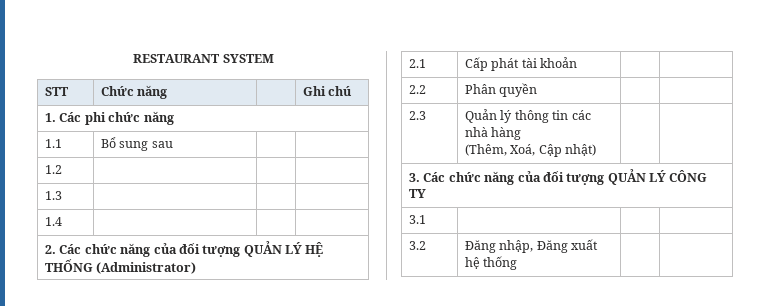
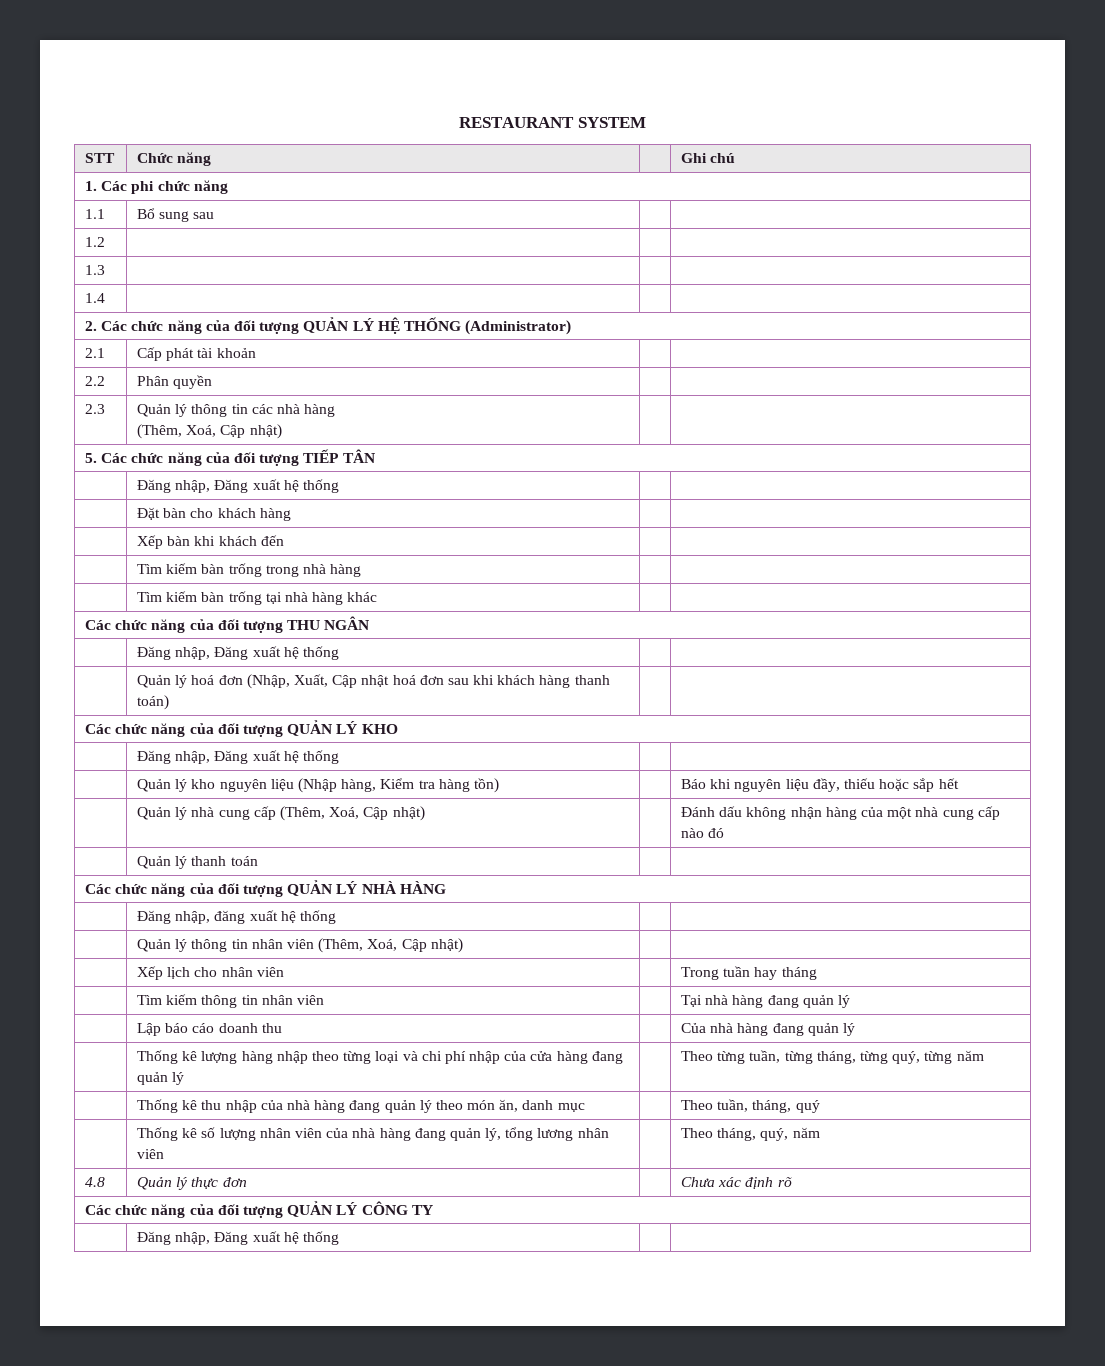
[409,173,421,182] 3. -> [85,449,375,466] [137,479,340,493] [137,507,291,521] [137,535,284,549] [137,563,362,577] [137,591,378,605] [85,616,370,633] [137,646,340,660] [137,674,610,689] [137,695,170,710] [85,720,398,737] [137,750,340,764] [137,778,499,793] [681,778,959,792] [137,806,425,821] [681,806,1000,820] [681,828,725,838] [137,856,258,869] [85,880,446,897] [137,910,337,924] [137,938,463,953] [137,966,284,980] [681,966,817,980] [137,994,325,1008] [681,995,851,1008] [137,1023,282,1036] [681,1023,856,1036] [137,1050,623,1064] [137,1072,185,1085] [681,1050,984,1064] [137,1099,585,1113] [681,1099,820,1113] [137,1127,609,1141] [137,1149,165,1159] [681,1127,820,1141] [85,1177,106,1187] [137,1177,247,1190] [681,1177,792,1189] 5. Các chức năng của đối tượng TIẾP TÂN // | Đăng nhập, Đăng xuất hệ thống | | // | Đặt bàn cho khách hàng | | // | Xếp bàn khi khách đến | | // | Tìm kiếm bàn trống trong nhà hàng | | // | Tìm kiếm bàn trống tại nhà hàng khác | | // Các chức năng của đối tượng THU NGÂN // | Đăng nhập, Đăng xuất hệ thống | | // | Quản lý hoá đơn (Nhập, Xuất, Cập nhật hoá đơn sau khi khách hàng thanh toán) | | // Các chức năng của đối tượng QUẢN LÝ KHO // | Đăng nhập, Đăng xuất hệ thống | | // | Quản lý kho nguyên liệu (Nhập hàng, Kiểm tra hàng tồn) | | Báo khi nguyên liệu đầy, thiếu hoặc sắp hết // | Quản lý nhà cung cấp (Thêm, Xoá, Cập nhật) | | Đánh dấu không nhận hàng của một nhà cung cấp nào đó // | Quản lý thanh toán | | // Các chức năng của đối tượng QUẢN LÝ NHÀ HÀNG // | Đăng nhập, đăng xuất hệ thống | | // | Quản lý thông tin nhân viên (Thêm, Xoá, Cập nhật) | | // | Xếp lịch cho nhân viên | | Trong tuần hay tháng // | Tìm kiếm thông tin nhân viên | | Tại nhà hàng đang quản lý // | Lập báo cáo doanh thu | | Của nhà hàng đang quản lý // | Thống kê lượng hàng nhập theo từng loại và chi phí nhập của cửa hàng đang quản lý | | Theo từng tuần, từng tháng, từng quý, từng năm // | Thống kê thu nhập của nhà hàng đang quản lý theo món ăn, danh mục | | Theo tuần, tháng, quý // | Thống kê số lượng nhân viên của nhà hàng đang quản lý, tổng lương nhân viên | | Theo tháng, quý, năm // 4.8 | Quản lý thực đơn | | Chưa xác định rõ //
[409,215,427,224] [409,241,427,250] 3.1 | | | // 3.2 -> (433, 1210) none

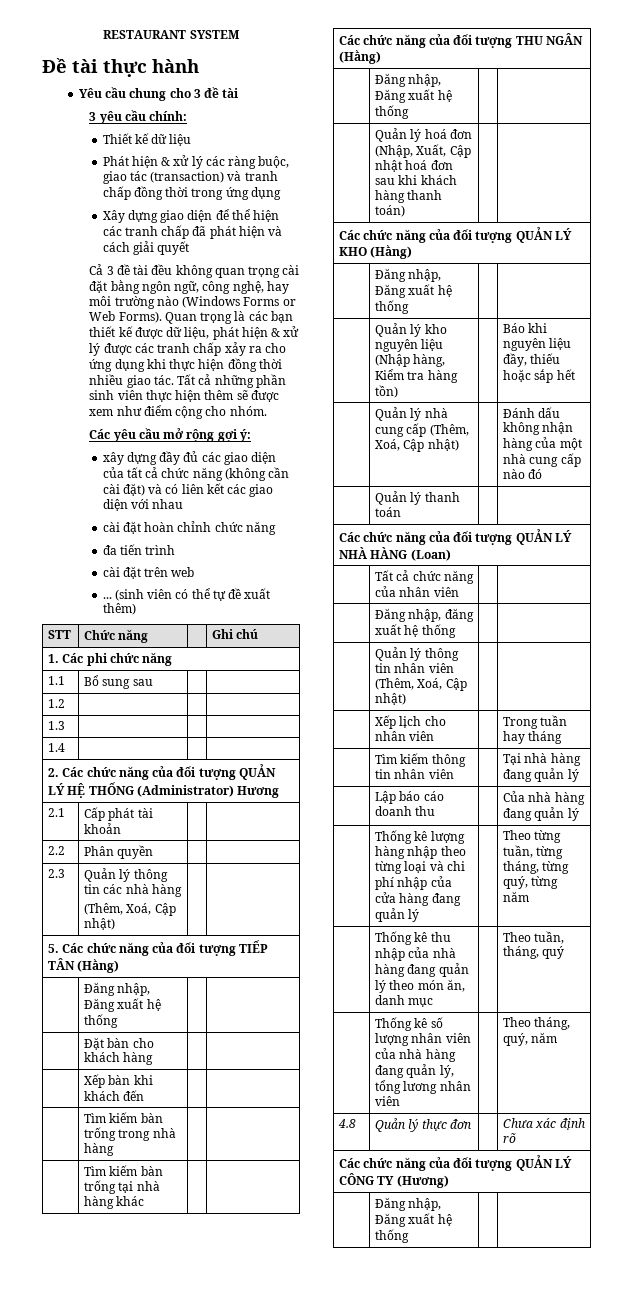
(646, 122) none -> [42,58,199,77] [78,87,240,101] [89,110,188,124] [102,133,192,146] [102,155,290,169] [102,171,278,184] [102,186,281,200] [102,209,280,223] [102,225,283,239] [102,241,190,255] [89,264,300,278] [89,280,289,294] [89,296,296,309] [89,311,293,324] [89,326,300,340] [89,342,287,356] [89,358,282,372] [89,374,286,388] [89,390,279,402] [89,405,267,419] [89,428,251,442] [102,451,277,465] [102,467,290,481] [102,483,274,497] [102,499,184,511] [102,521,276,535] [102,544,176,555] [102,566,195,579] [102,588,271,601] [102,603,136,615] // Đề tài thực hành // Yêu cầu chung cho 3 đề tài // 3 yêu cầu chính: // Thiết kế dữ liệu // Phát hiện & xử lý các ràng buộc, giao tác (transaction) và tranh chấp đồng thời trong ứng dụng // Xây dựng giao diện để thể hiện các tranh chấp đã phát hiện và cách giải quyết // Cả 3 đề tài đều không quan trọng cài đặt bằng ngôn ngữ, công nghệ, hay môi trường nào (Windows Forms or Web Forms). Quan trọng là các bạn thiết kế được dữ liệu, phát hiện & xử lý được các tranh chấp xảy ra cho ứng dụng khi thực hiện đồng thời nhiều giao tác. Tất cả những phần sinh viên thực hiện thêm sẽ được xem như điểm cộng cho nhóm. // Các yêu cầu mở rộng gợi ý: // xây dựng đầy đủ các giao diện của tất cả chức năng (không cần cài đặt) và có liên kết các giao diện với nhau // cài đặt hoàn chỉnh chức năng // đa tiến trình // cài đặt trên web // ... (sinh viên có thể tự đề xuất thêm)
(572, 327) none -> [237,786,280,798] Hương
(375, 456) none -> [77,959,120,973] (Hằng)
(370, 623) none -> [339,50,382,64] (Hằng)
(398, 729) none -> [370,245,413,259] (Hằng)
(446, 887) none -> [410,549,451,561] [375,570,474,584] [375,586,459,597] (Loan) // | Tất cả chức năng của nhân viên | |
(433, 1210) none -> [396,1175,449,1188] (Hương)

